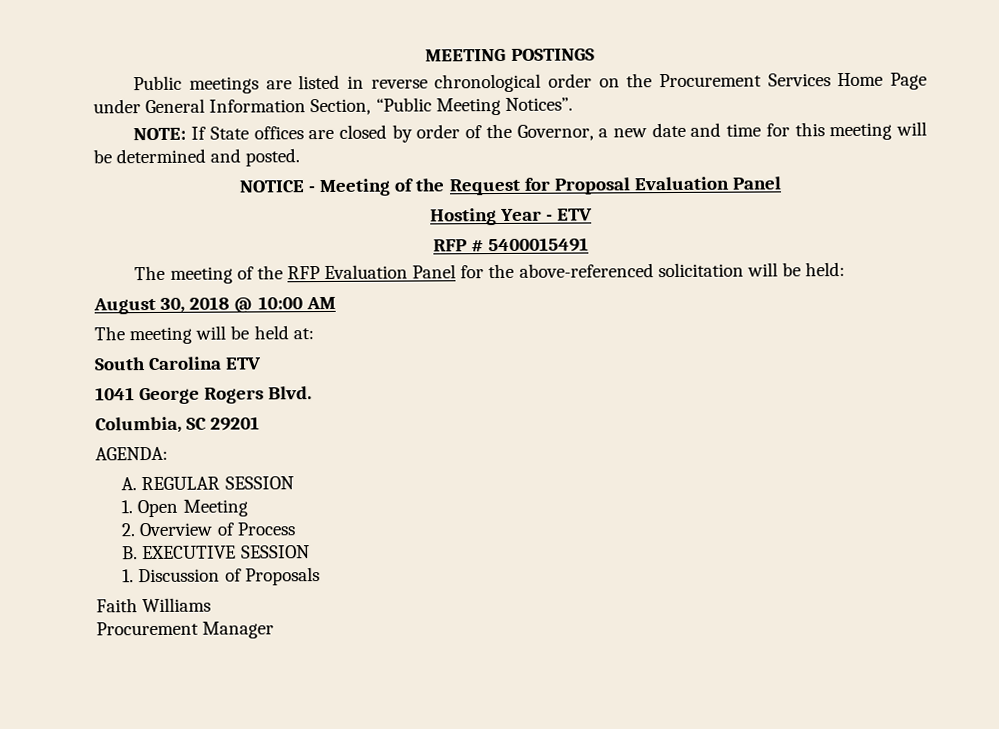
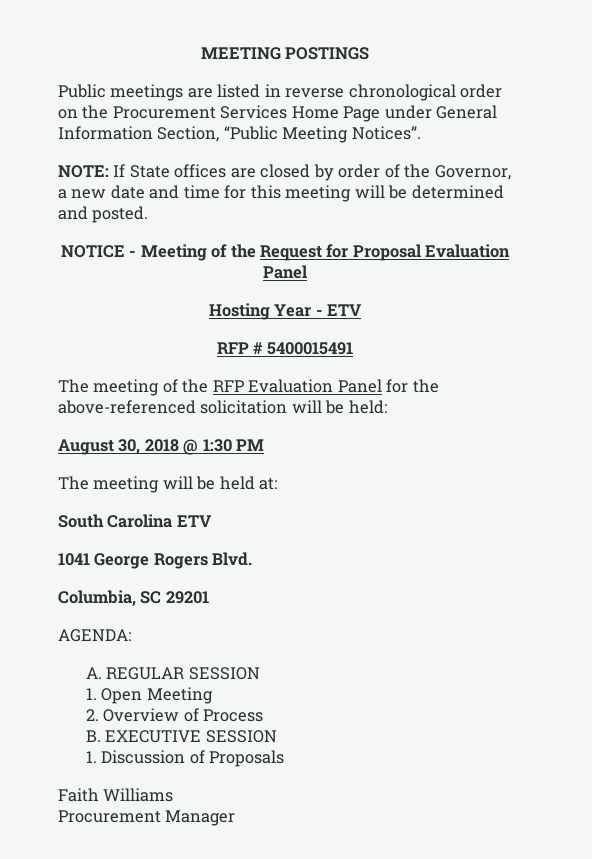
[257,296,336,310] 10:00 AM -> [202,439,265,452] 1:30 PM

